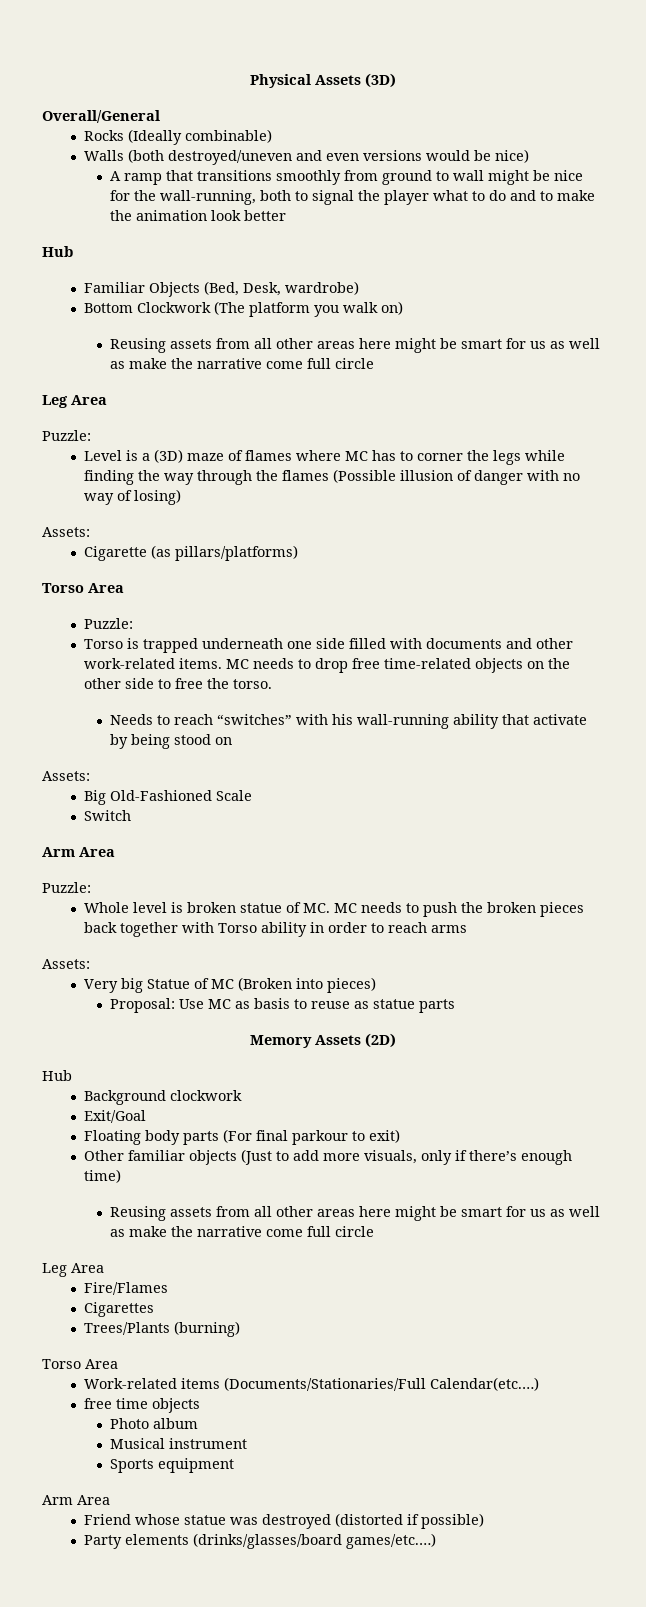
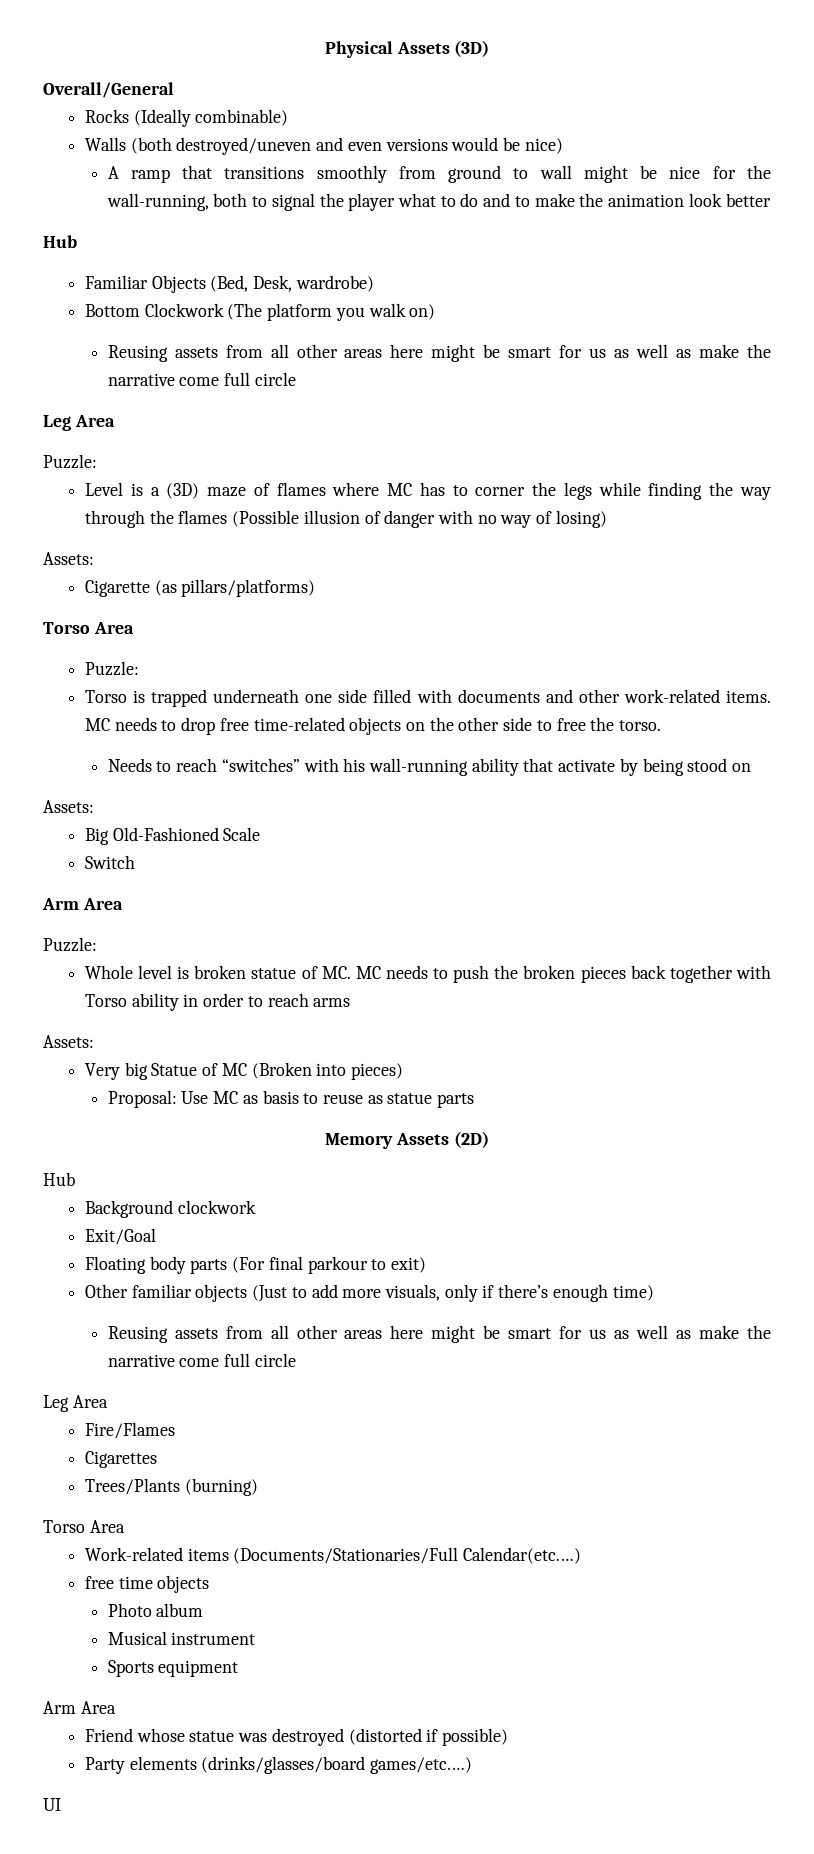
(437, 1541) none -> [43,1798,61,1811] // UI

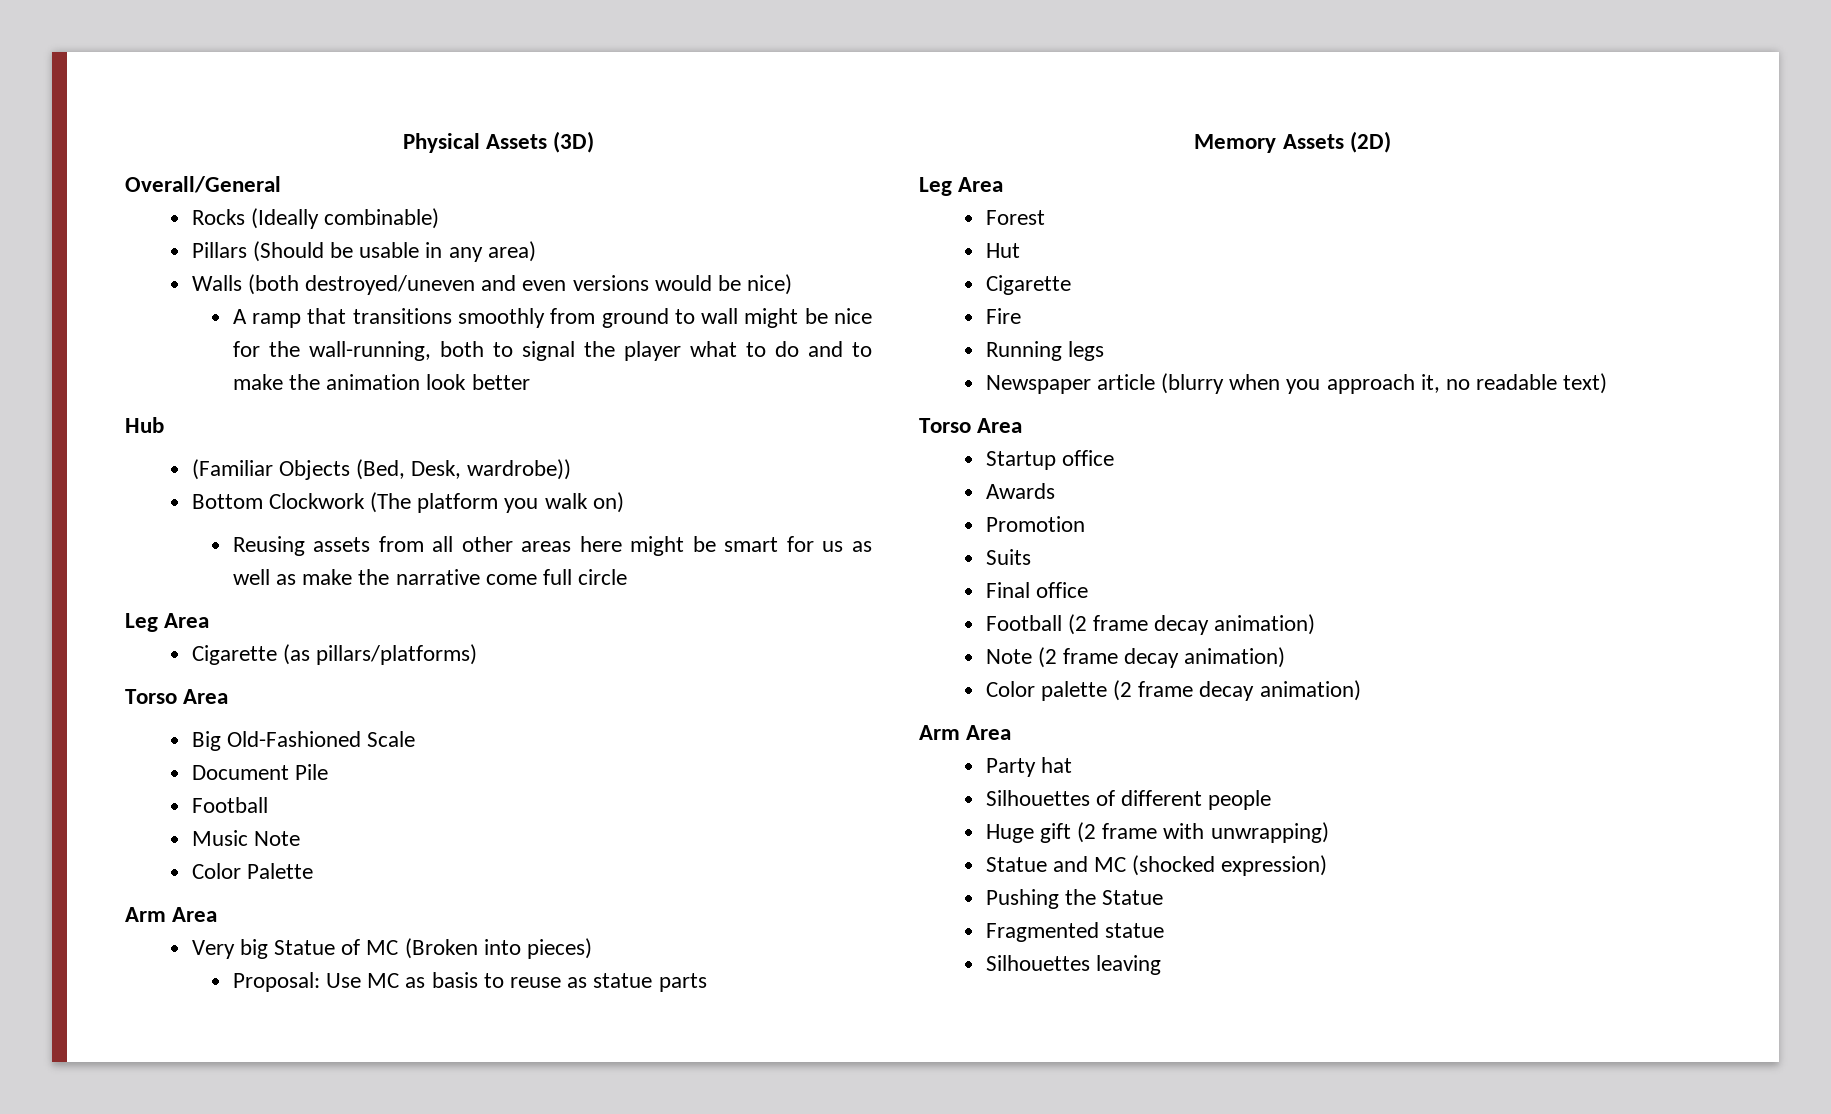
(289, 117) none -> [191,241,536,262] // Pillars (Should be usable in any area)
[84,275,148,289] Familiar -> [191,459,273,480] (Familiar
[295,275,374,292] wardrobe) -> [467,459,572,480] wardrobe))
[43,454,97,469] [84,482,771,500] [84,510,607,528] [43,552,94,565] // Puzzle: // Level is a (3D) maze of flames where MC has to corner the legs while finding the way through the flames (Possible illusion of danger with no way of losing) // Assets: -> (210, 620) none
[84,661,139,676] [84,689,771,707] [84,717,662,735] [107,758,752,776] [43,800,94,813] [84,827,261,845] [84,855,135,869] [42,898,123,910] [43,937,97,952] [84,965,771,983] [84,993,351,1011] [43,1035,94,1048] Puzzle: // Torso is trapped underneath one side filled with documents and other work-related items. MC needs to drop free time-related objects on the other side to free the torso. // Needs to reach “switches” with his wall-running ability that activate by being stood on // Assets: // Big Old-Fashioned Scale // Switch // Arm Area // Puzzle: // Whole level is broken statue of MC. MC needs to push the broken pieces back together with Torso ability in order to reach arms // Assets: -> [191,731,415,751] [191,764,328,780] [191,797,268,813] [191,830,300,846] [191,863,313,879] [125,907,218,922] Big Old-Fashioned Scale // Document Pile // Football // Music Note // Color Palette // Arm Area
[43,1172,75,1186] [84,1200,256,1218] [84,1228,156,1245] [84,1256,427,1274] [84,1284,654,1302] [107,1325,771,1343] [107,1353,296,1367] [43,1395,108,1412] [84,1422,175,1439] [84,1451,157,1468] [84,1478,258,1496] [43,1520,125,1533] [84,1547,582,1564] [84,1575,210,1593] [107,1603,204,1617] [107,1631,256,1645] [107,1660,239,1677] [43,1701,116,1714] [84,1728,509,1746] [84,1756,473,1774] [43,1798,61,1811] Hub // Background clockwork // Exit/Goal // Floating body parts (For final parkour to exit) // Other familiar objects (Just to add more visuals, only if there’s enough time) // Reusing assets from all other areas here might be smart for us as well as make the narrative come full circle // Leg Area // Fire/Flames // Cigarettes // Trees/Plants (burning) // Torso Area // Work-related items (Documents/Stationaries/Full Calendar(etc.…) // free time objects // Photo album // Musical instrument // Sports equipment // Arm Area // Friend whose statue was destroyed (distorted if possible) // Party elements (drinks/glasses/board games/etc.…) // UI -> [919,177,1004,196] [985,210,1045,225] [985,243,1020,258] [985,275,1071,295] [985,308,1021,324] [985,341,1104,361] [985,373,1608,394] [919,418,1023,433] [985,450,1114,470] [985,483,1055,499] [985,516,1085,532] [985,549,1031,565] [985,582,1088,598] [985,614,1316,635] [985,647,1286,668] [985,680,1361,701] [919,725,1012,740] [985,757,1072,777] [985,790,1272,810] [985,822,1329,843] [985,855,1328,876] [985,889,1163,909] [985,922,1164,942] [985,955,1161,975] Leg Area // Forest // Hut // Cigarette // Fire // Running legs // Newspaper article (blurry when you approach it, no readable text) // Torso Area // Startup office // Awards // Promotion // Suits // Final office // Football (2 frame decay animation) // Note (2 frame decay animation) // Color palette (2 frame decay animation) // Arm Area // Party hat // Silhouettes of different people // Huge gift (2 frame with unwrapping) // Statue and MC (shocked expression) // Pushing the Statue // Fragmented statue // Silhouettes leaving

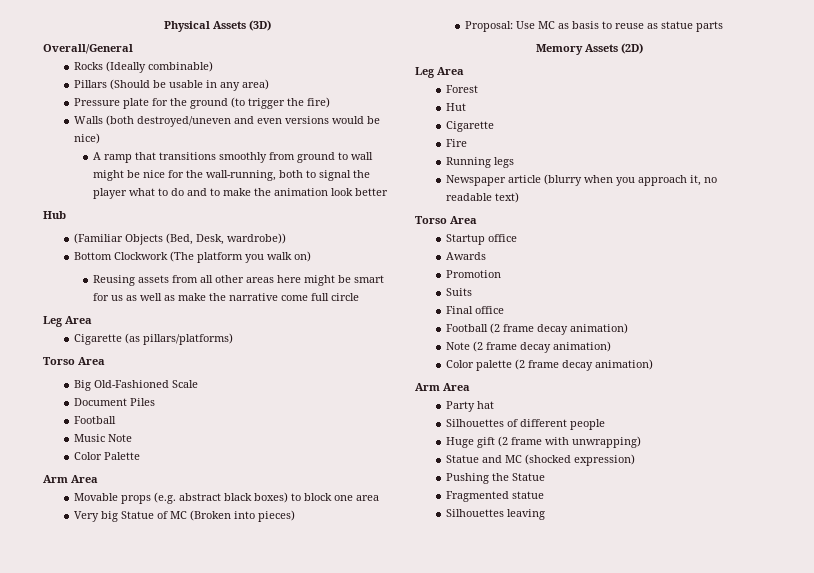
(536, 251) none -> [73,97,330,109] // Pressure plate for the ground (to trigger the fire)
[294,764,328,780] Pile -> [129,398,155,406] Piles
(218, 914) none -> [73,492,379,504] // Movable props (e.g. abstract black boxes) to block one area

